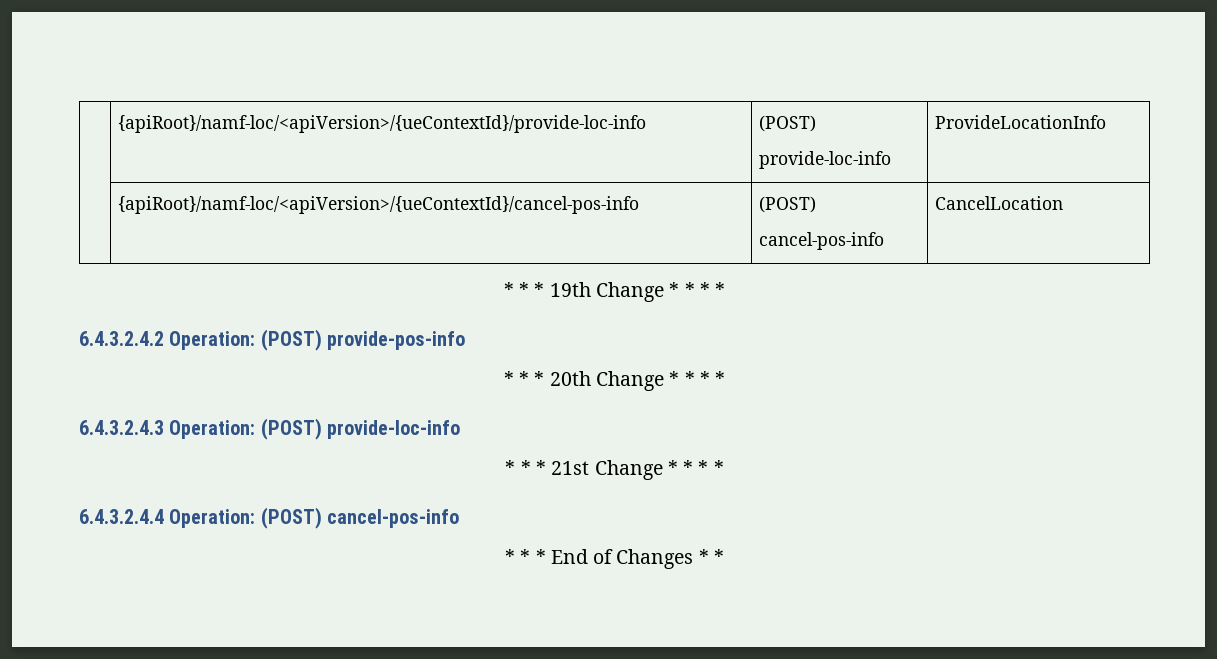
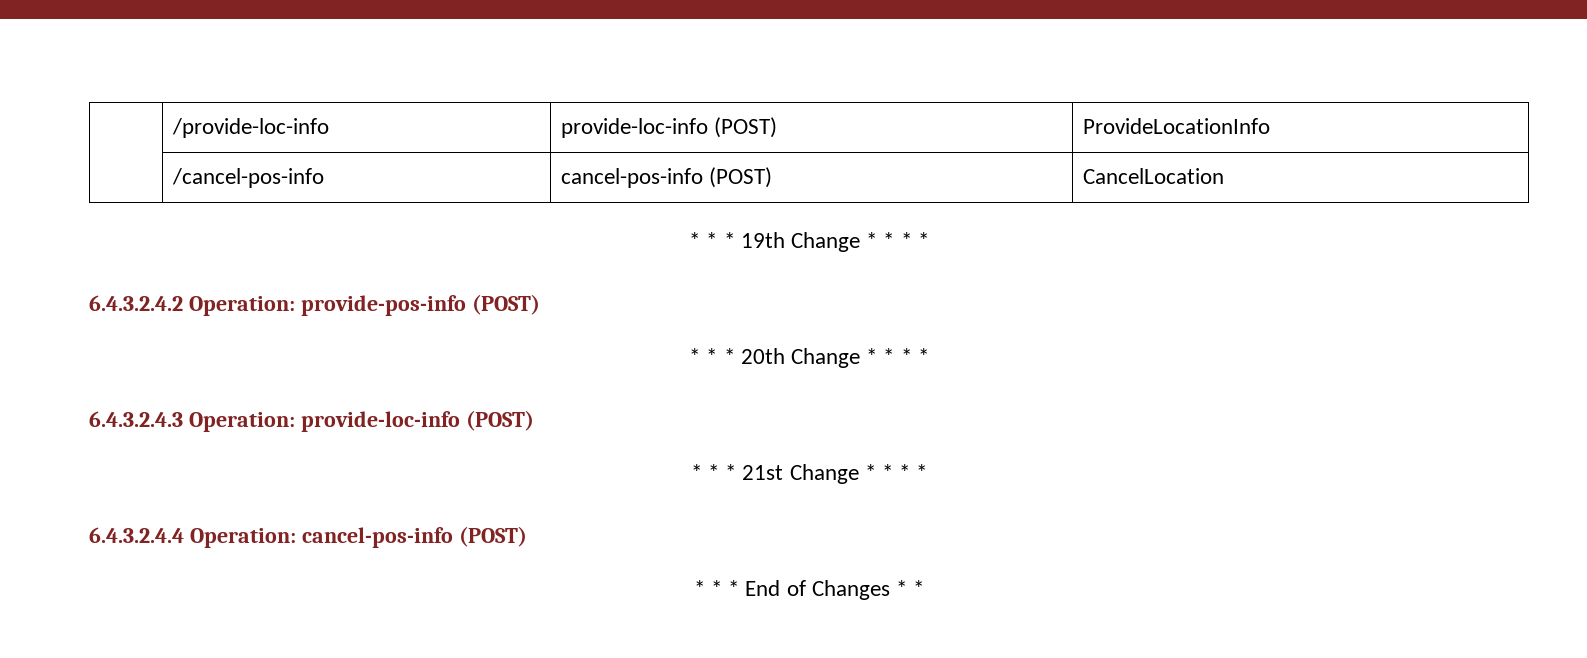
[118,115,647,133] [759,115,817,132] [759,151,892,169] | {apiRoot}/namf-loc/<apiVersion>/{ueContextId}/provide-loc-info | (POST) // provide-loc-info -> [172,118,330,138] [561,117,778,138] | /provide-loc-info | provide-loc-info (POST)
[118,196,640,214] [759,196,817,213] [759,232,885,250] {apiRoot}/namf-loc/<apiVersion>/{ueContextId}/cancel-pos-info | (POST) // cancel-pos-info -> [172,168,325,188] [561,167,773,188] /cancel-pos-info | cancel-pos-info (POST)
[260,329,466,351] (POST) provide-pos-info -> [300,294,540,316] provide-pos-info (POST)
[260,418,461,440] (POST) provide-loc-info -> [300,410,534,432] provide-loc-info (POST)
[260,507,460,529] (POST) cancel-pos-info -> [301,526,527,548] cancel-pos-info (POST)

